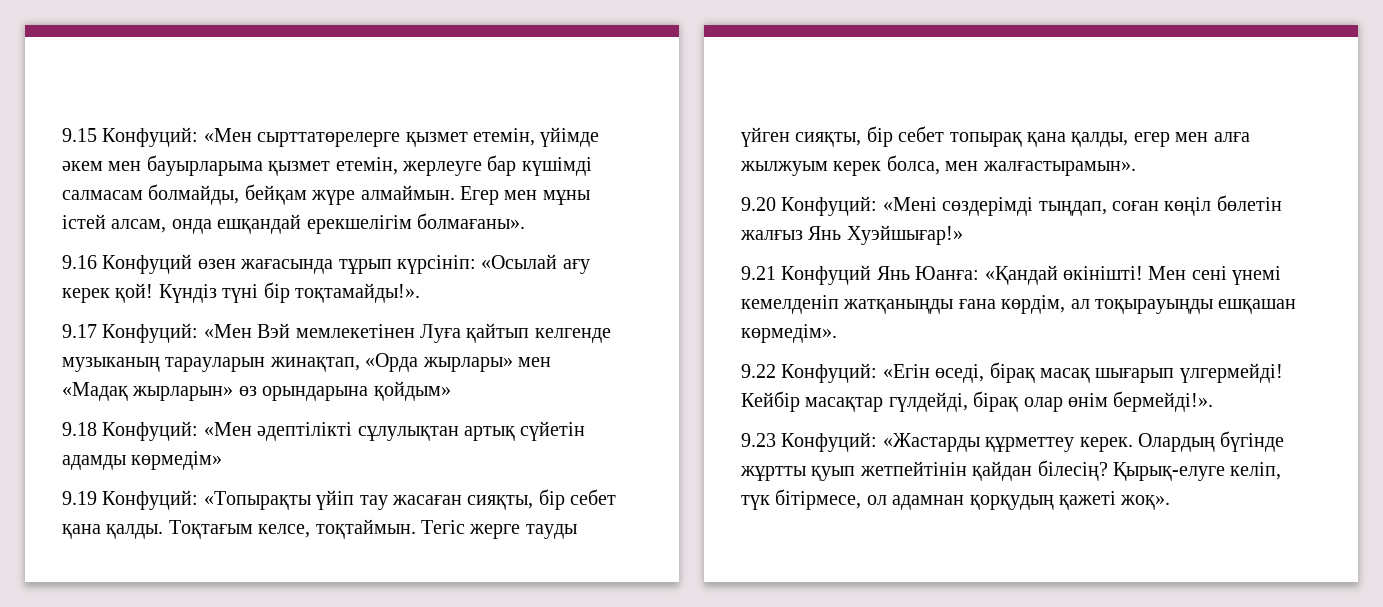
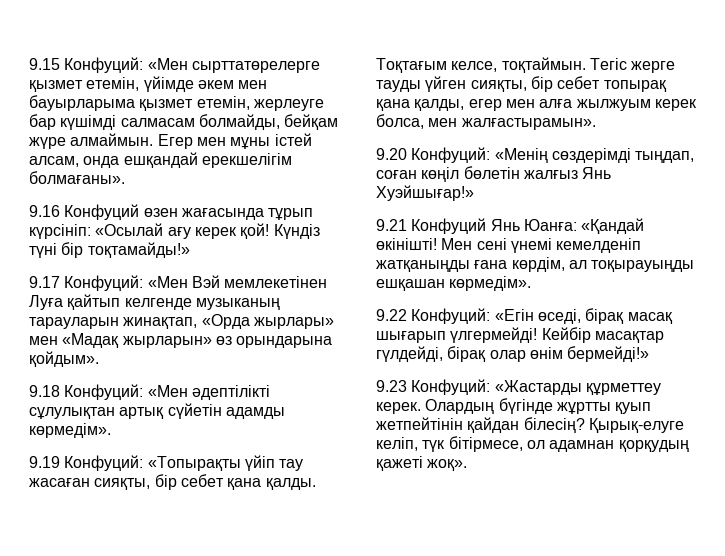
[295,283,420,303] тоқтамайды!». -> [87,242,190,258] тоқтамайды!»
[373,381,451,401] қойдым» -> [29,351,99,367] қойдым».
[131,451,223,470] көрмедім» -> [29,423,111,438] көрмедім».
[882,197,937,211] «Мені -> [494,148,548,163] «Менің
[1113,391,1214,412] бермейді!». -> [567,346,650,362] бермейді!»

